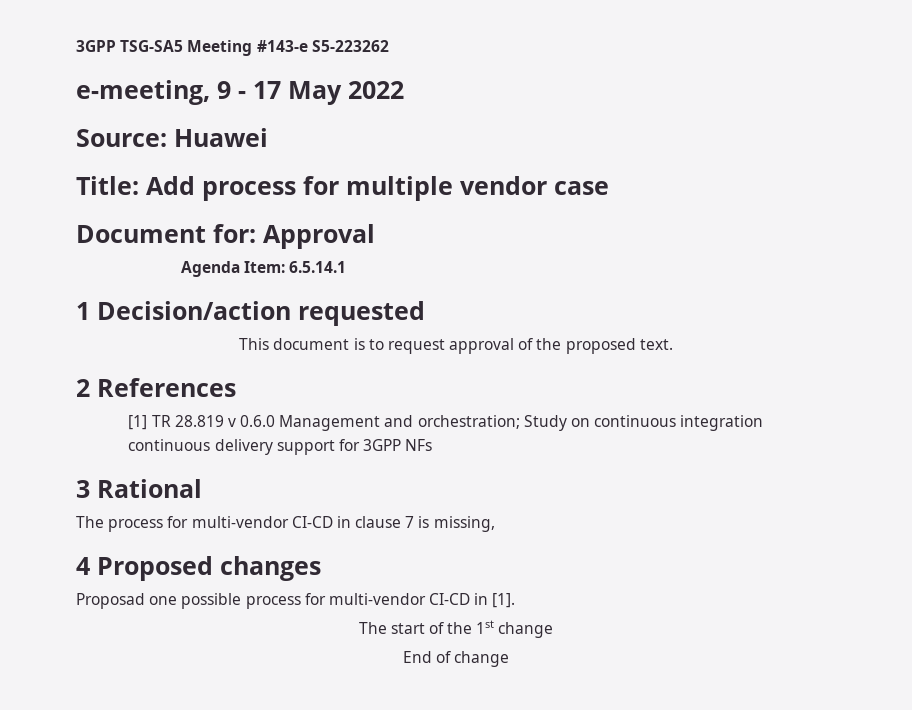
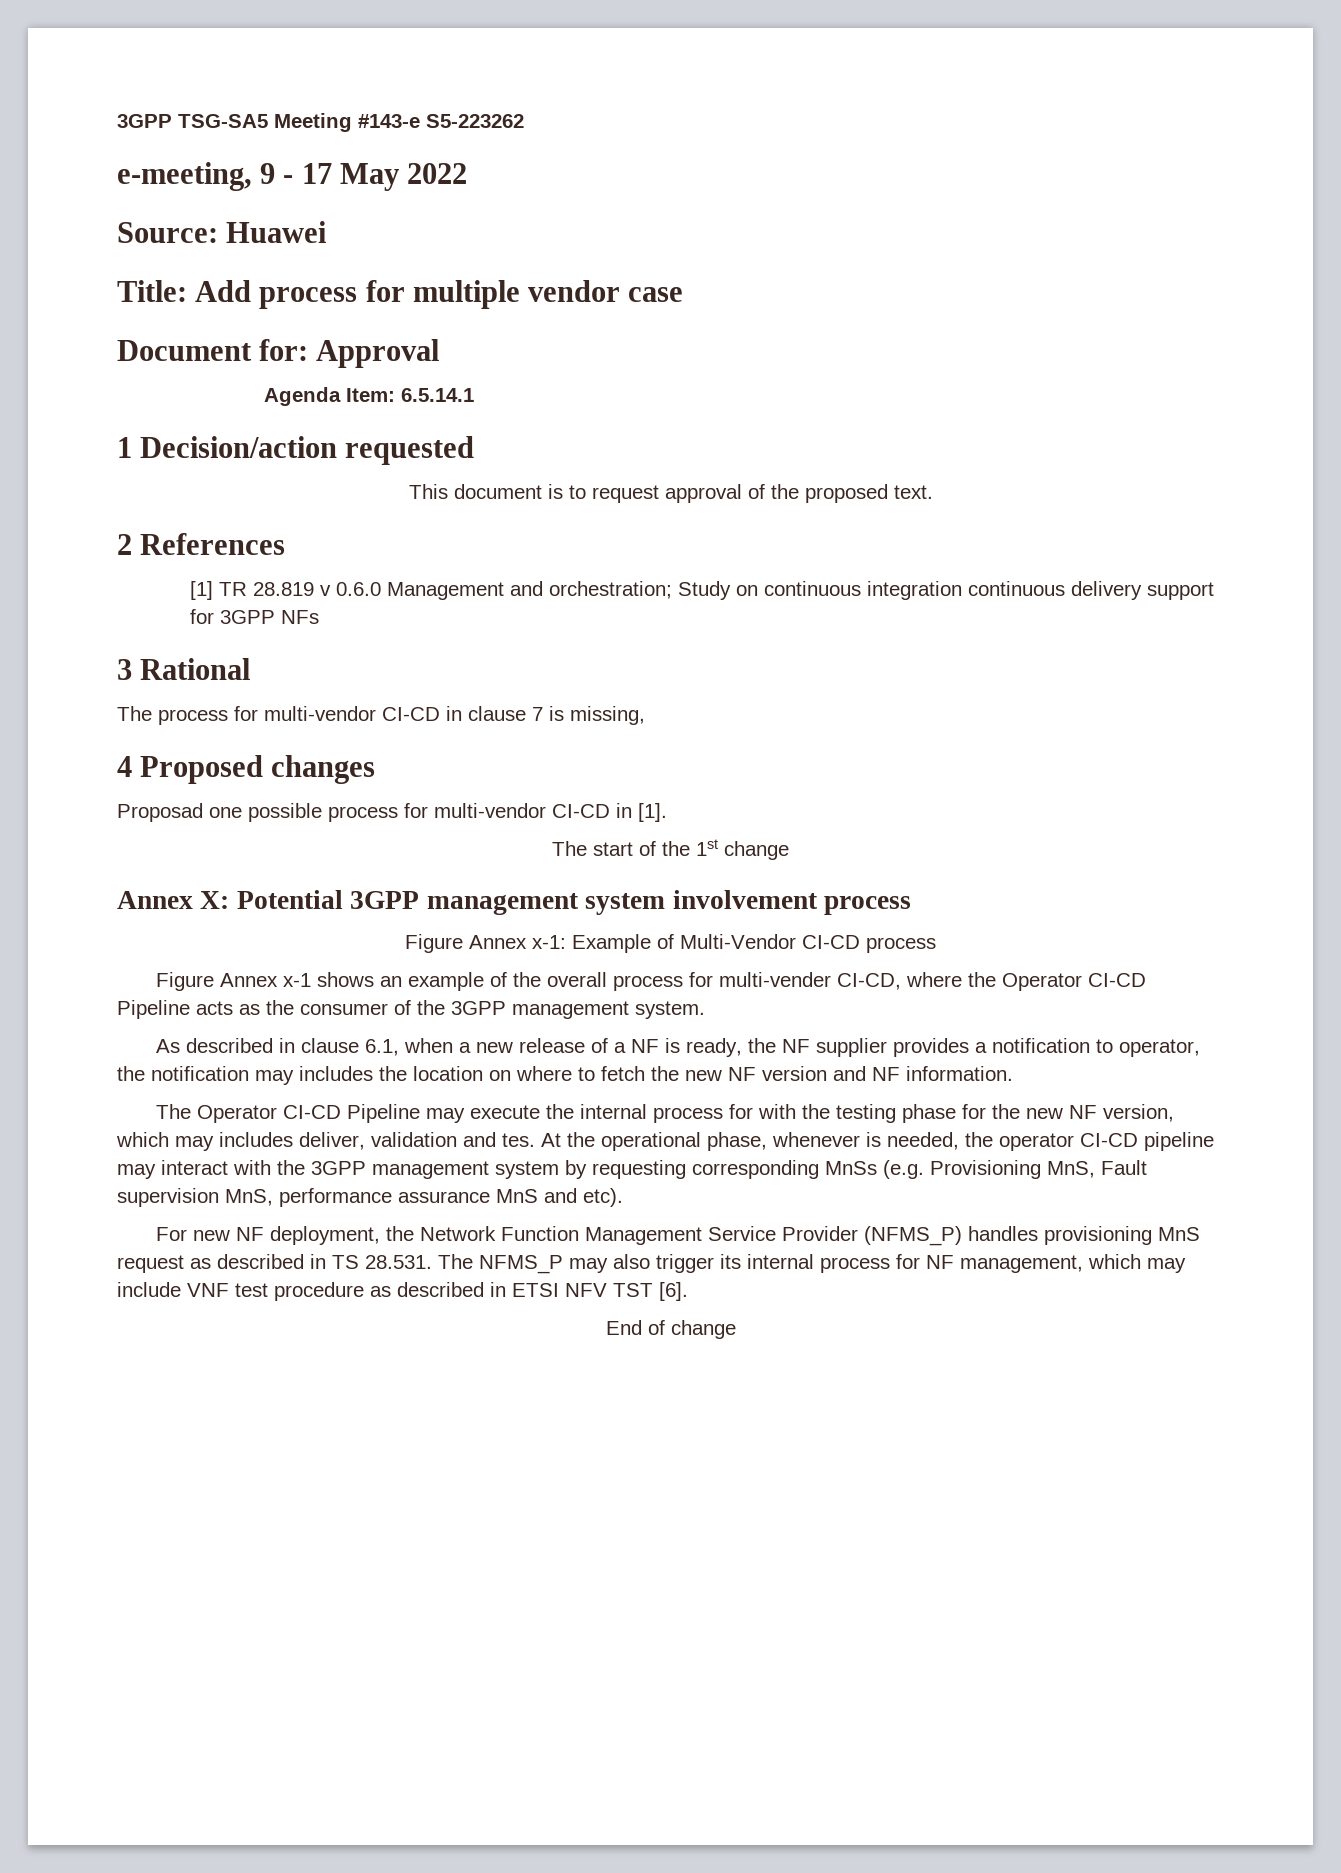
(554, 630) none -> [117,890,911,915] [405,934,936,953] [156,972,1147,991] [117,1000,705,1019] [156,1038,1201,1057] [117,1066,1013,1085] [156,1104,1175,1123] [116,1132,1214,1151] [117,1160,1147,1179] [117,1188,623,1207] [156,1226,1201,1246] [117,1254,1186,1274] [117,1282,688,1301] // Annex X: Potential 3GPP management system involvement process // Figure Annex x-1: Example of Multi-Vendor CI-CD process // Figure Annex x-1 shows an example of the overall process for multi-vender CI-CD, where the Operator CI-CD Pipeline acts as the consumer of the 3GPP management system. // As described in clause 6.1, when a new release of a NF is ready, the NF supplier provides a notification to operator, the notification may includes the location on where to fetch the new NF version and NF information. // The Operator CI-CD Pipeline may execute the internal process for with the testing phase for the new NF version, which may includes deliver, validation and tes. At the operational phase, whenever is needed, the operator CI-CD pipeline may interact with the 3GPP management system by requesting corresponding MnSs (e.g. Provisioning MnS, Fault supervision MnS, performance assurance MnS and etc). // For new NF deployment, the Network Function Management Service Provider (NFMS_P) handles provisioning MnS request as described in TS 28.531. The NFMS_P may also trigger its internal process for NF management, which may include VNF test procedure as described in ETSI NFV TST [6].

